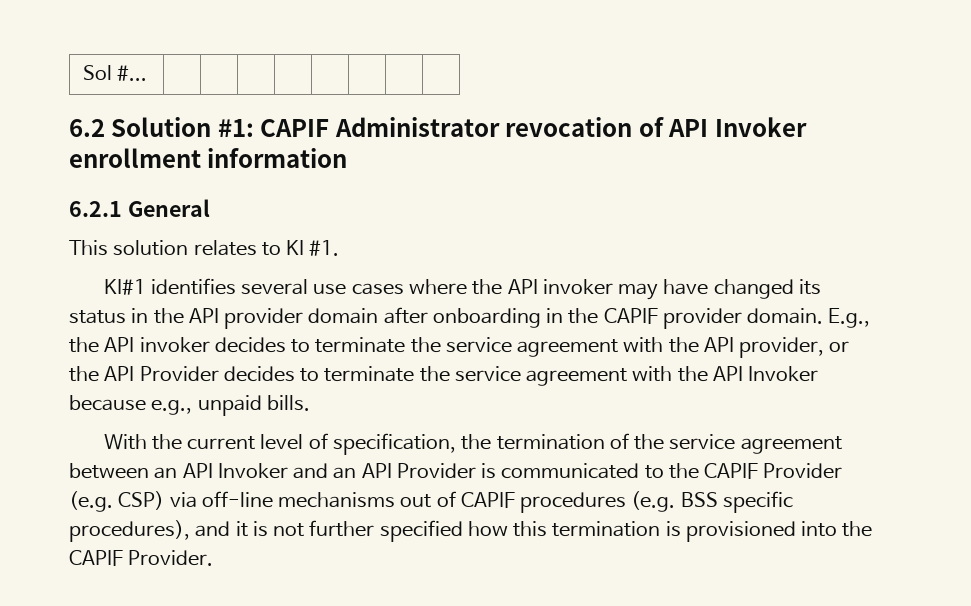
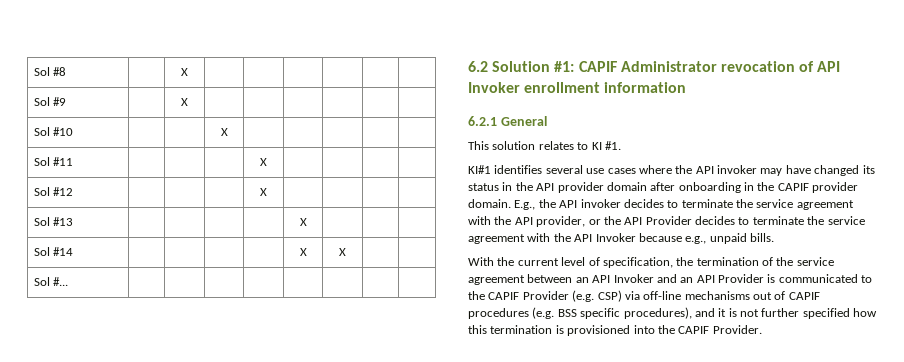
[82,65,112,80] Sol -> [33,67,66,76] [181,68,188,76] [33,97,66,106] [181,98,188,106] [33,127,73,136] [220,128,228,136] [33,157,73,166] [260,158,267,166] [33,187,73,196] [260,188,267,196] [33,217,73,226] [299,218,307,226] [33,247,73,256] [299,248,307,256] [339,248,346,256] [33,277,50,286] Sol #8 | | X | | | | | | // Sol #9 | | X | | | | | | // Sol #10 | | | X | | | | | // Sol #11 | | | | X | | | | // Sol #12 | | | | X | | | | // Sol #13 | | | | | X | | | // Sol #14 | | | | | X | X | | // Sol

